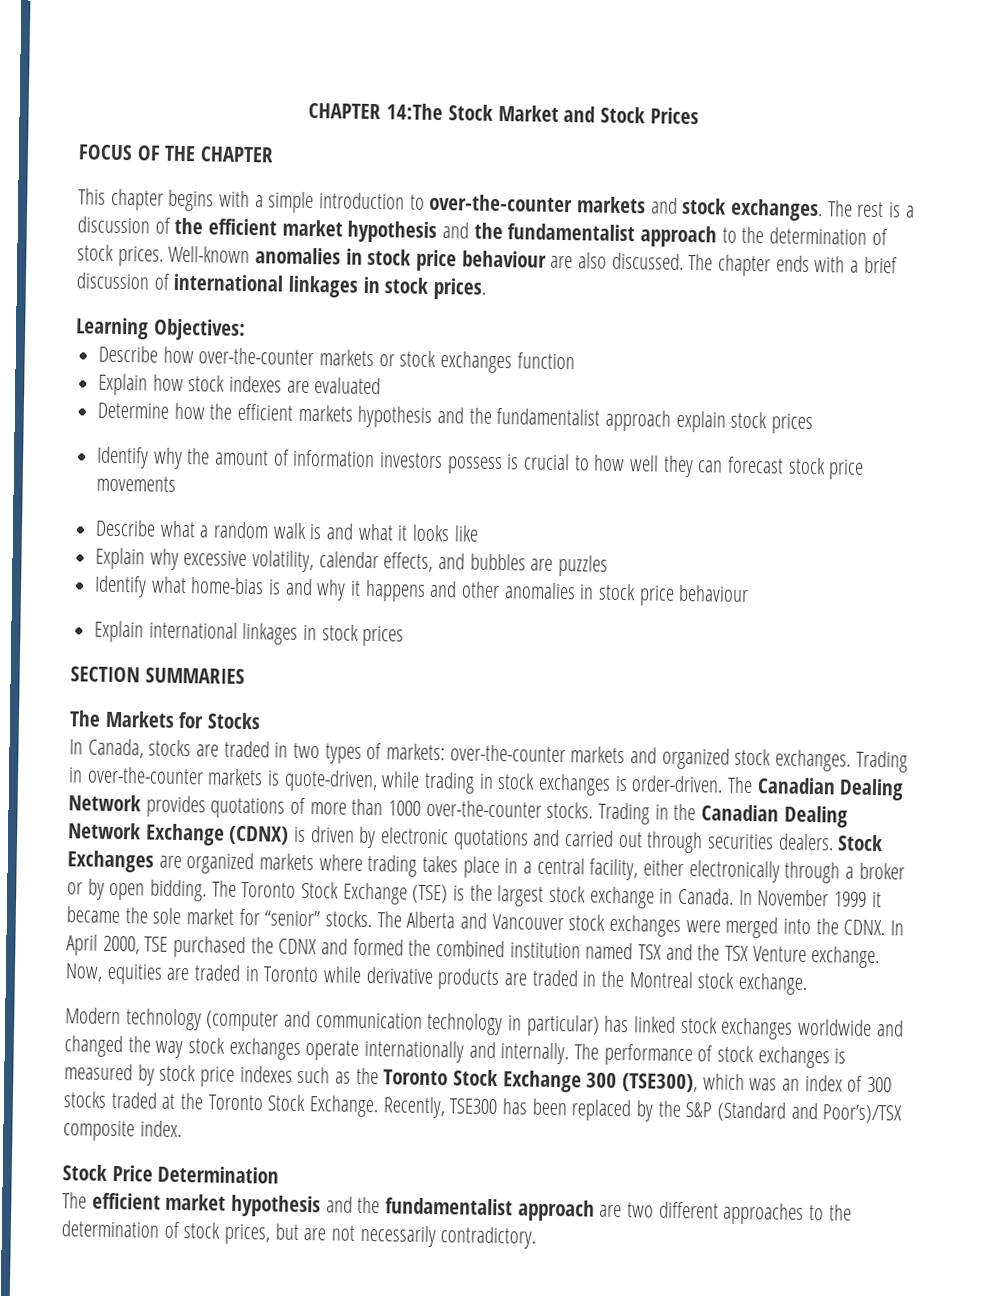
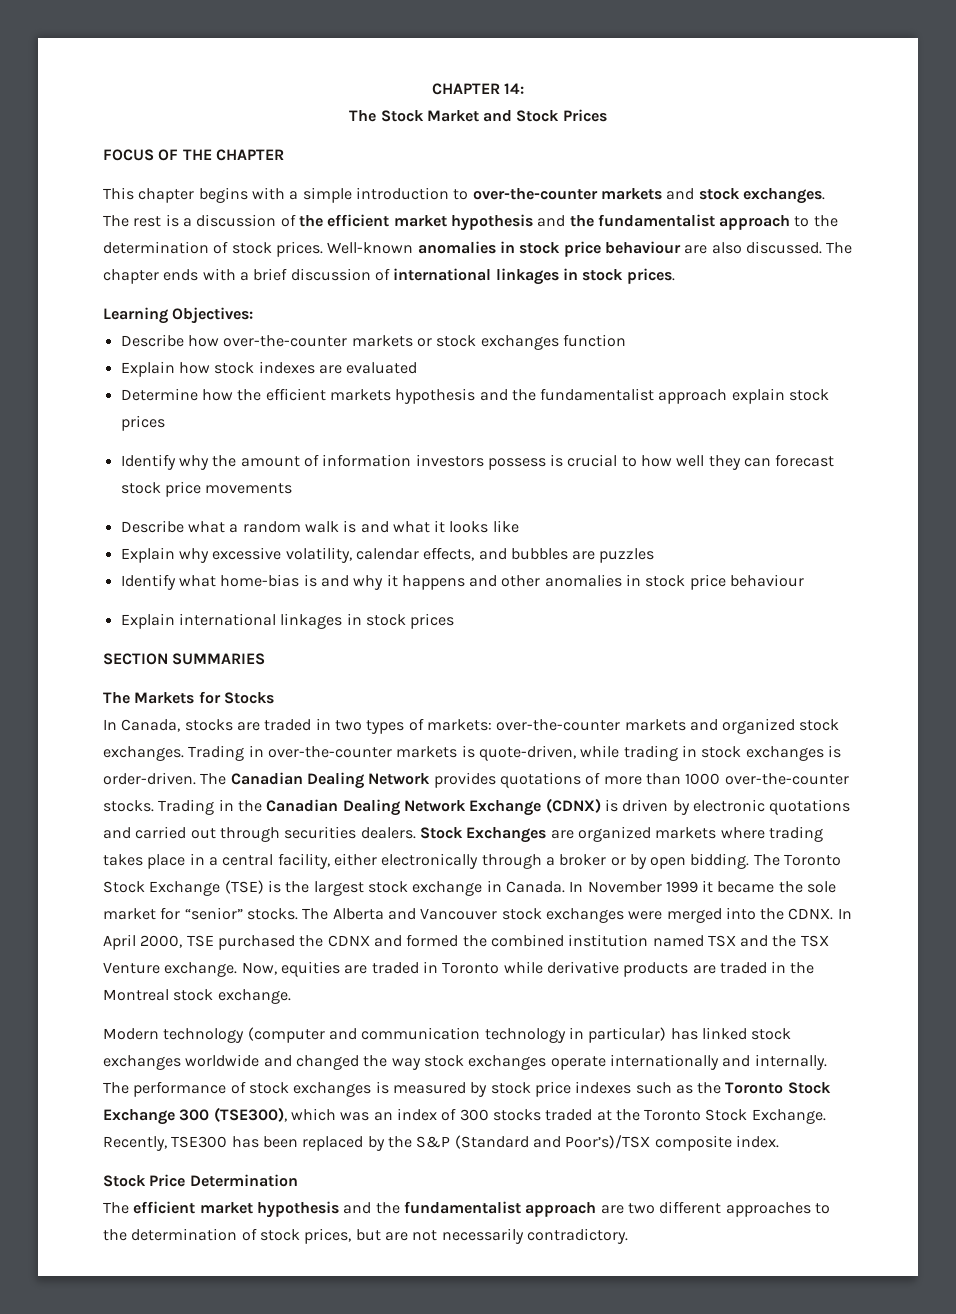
[308,102,444,121] CHAPTER 14:The -> [431,83,525,95] [349,110,377,122] CHAPTER 14: // The

